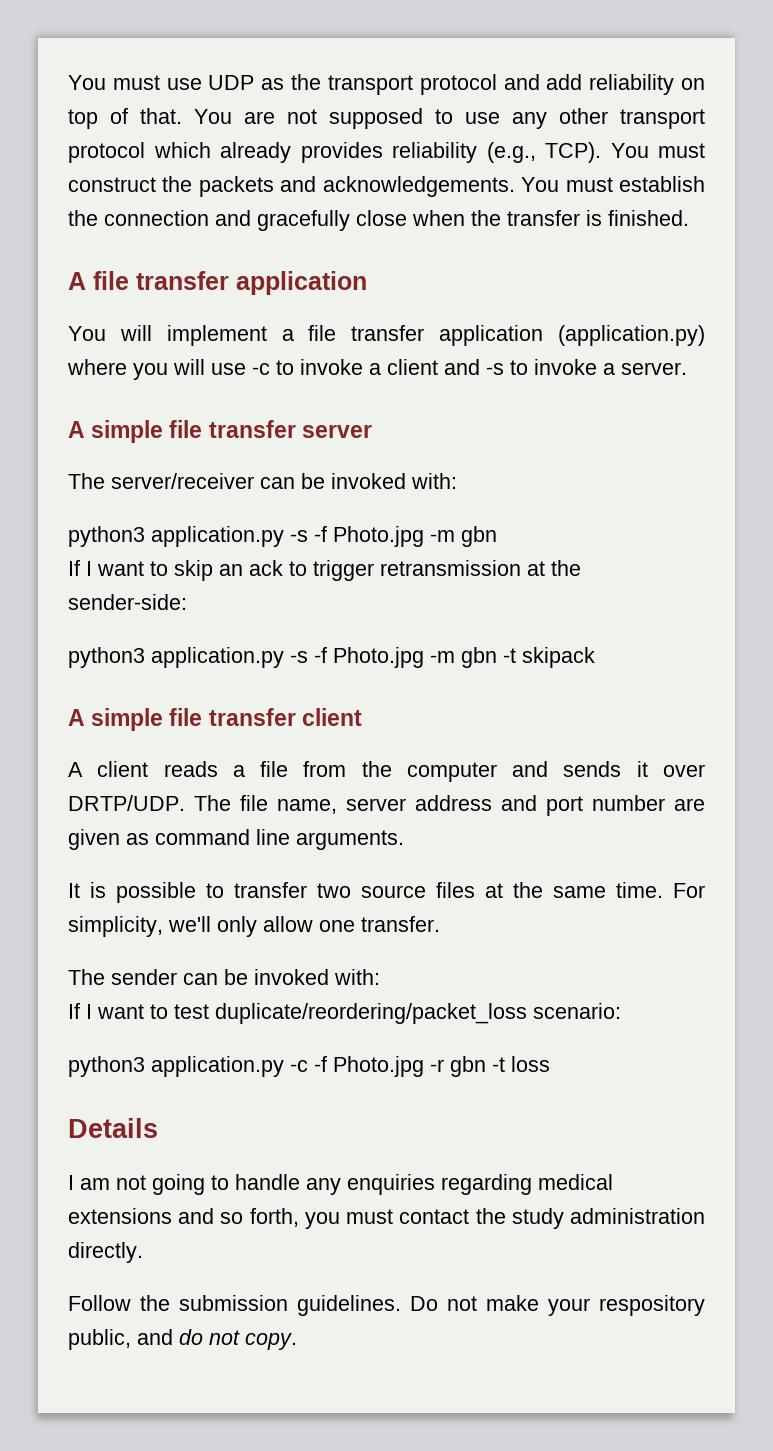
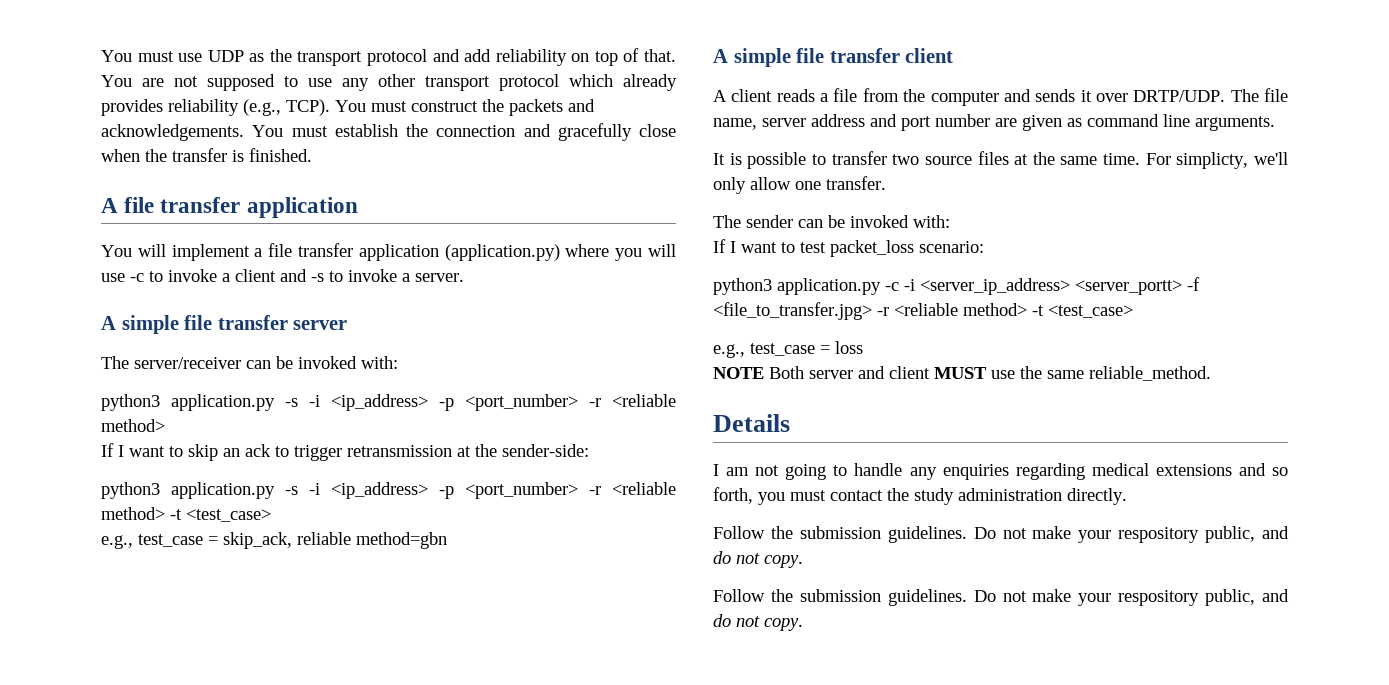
[314,526,497,547] -f Photo.jpg -m gbn -> [309,394,676,411] [101,419,165,432] -i <ip_address> -p <port_number> -r <reliable method>
[314,647,595,668] -f Photo.jpg -m gbn -t skipack -> [309,482,676,499] [101,507,271,522] [101,532,447,549] -i <ip_address> -p <port_number> -r <reliable method> -t <test_case> // e.g., test_case = skip_ack, reliable method=gbn
[68,916,163,937] simplicity, -> [1176,152,1249,169] simplicty,
[215,1003,527,1024] duplicate/reordering/packet_loss -> [830,240,914,257] packet_loss
[314,1056,550,1077] -f Photo.jpg -r gbn -t loss -> [904,277,1200,295] [713,302,1133,320] [713,341,863,358] [713,366,1211,381] -i <server_ip_address> <server_portt> -f <file_to_transfer.jpg> -r <reliable method> -t <test_case> // e.g., test_case = loss // NOTE Both server and client MUST use the same reliable_method.
(297, 1341) none -> [713,589,1289,606] [713,614,803,631] // Follow the submission guidelines. Do not make your respository public, and do not copy.

